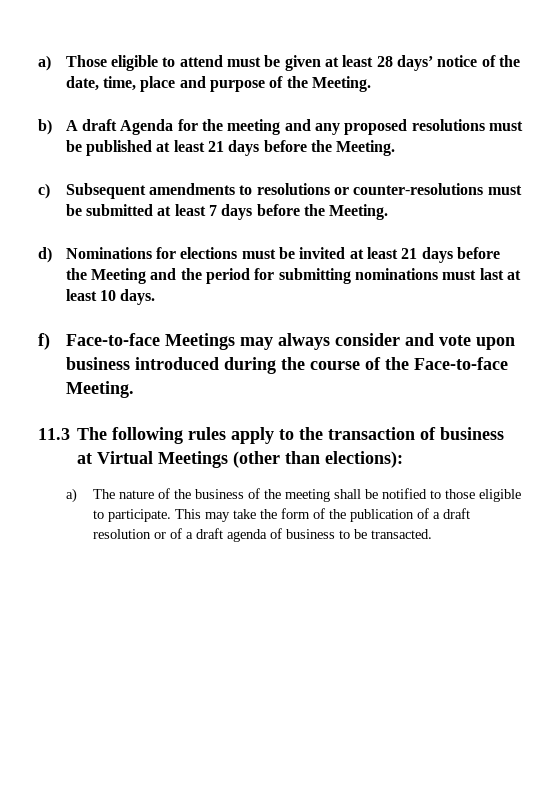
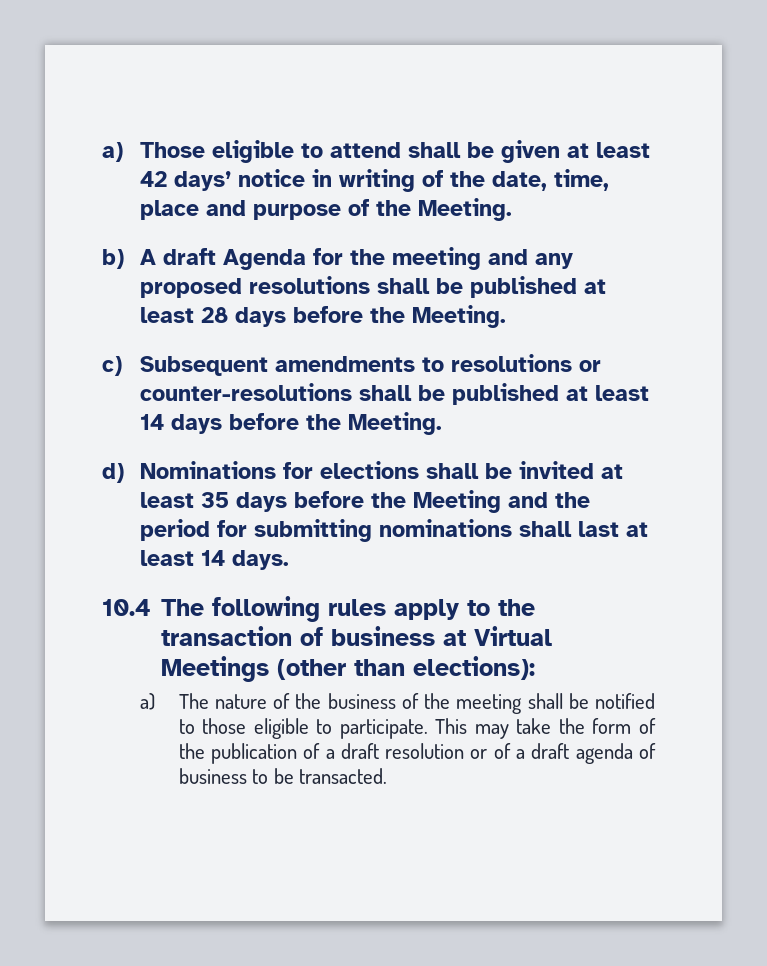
[226,57,261,67] must -> [408,142,462,158] shall
[376,56,393,67] 28 -> [140,171,168,187] 42
(478, 61) none -> [312,169,416,192] in writing
[488,121,523,131] [65,140,224,156] must be published at least 21 -> [377,276,607,298] [140,307,229,323] shall be published at least 28
[487,185,522,195] [65,204,217,216] must be submitted at least 7 -> [359,383,650,405] [140,414,165,430] shall be published at least 14
[241,249,276,259] must -> [426,463,480,479] shall
[401,248,418,259] 21 -> [201,492,230,508] 35
[442,270,477,280] must -> [519,521,573,537] shall
[99,290,116,301] 10 -> [201,550,226,566] 14
[38,333,515,350] [65,357,508,374] [65,381,134,398] [38,428,70,440] f) Face-to-face Meetings may always consider and vote upon business introduced during the course of the Face-to-face Meeting. // 11.3 -> [102,599,151,616] 10.4

